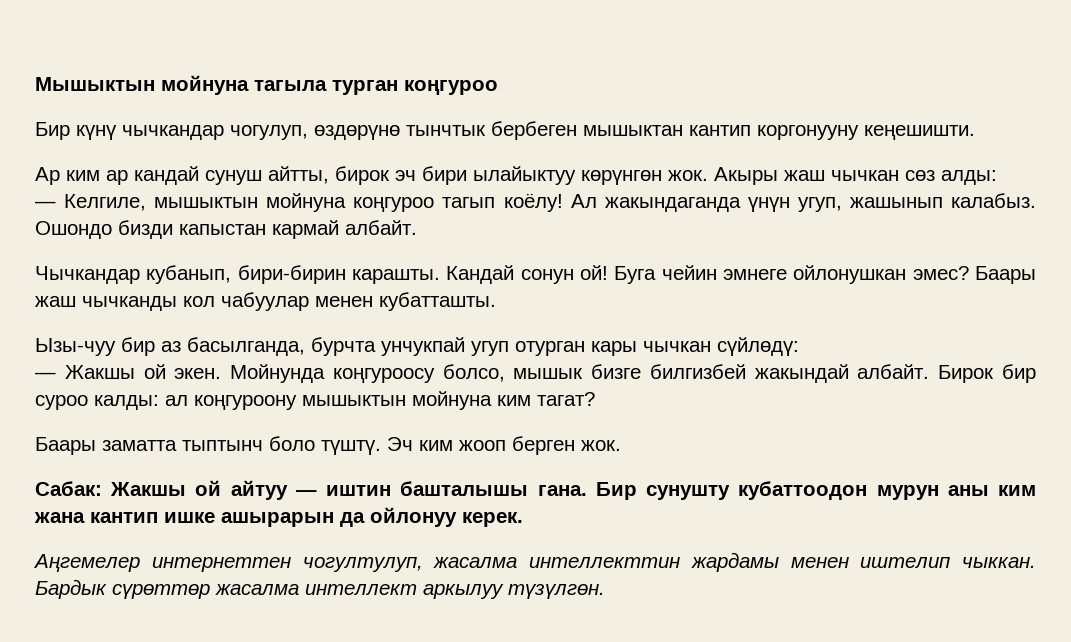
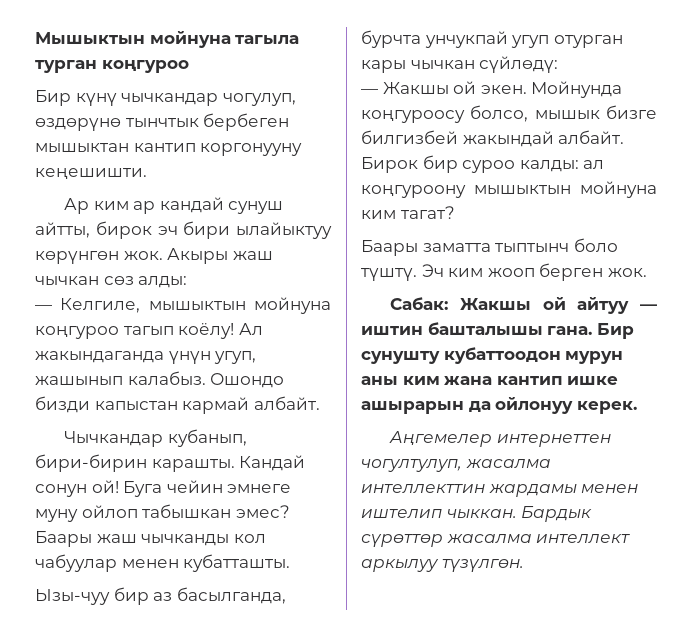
[793,265,907,284] ойлонушкан -> [35,504,232,522] муну ойлоп табышкан

